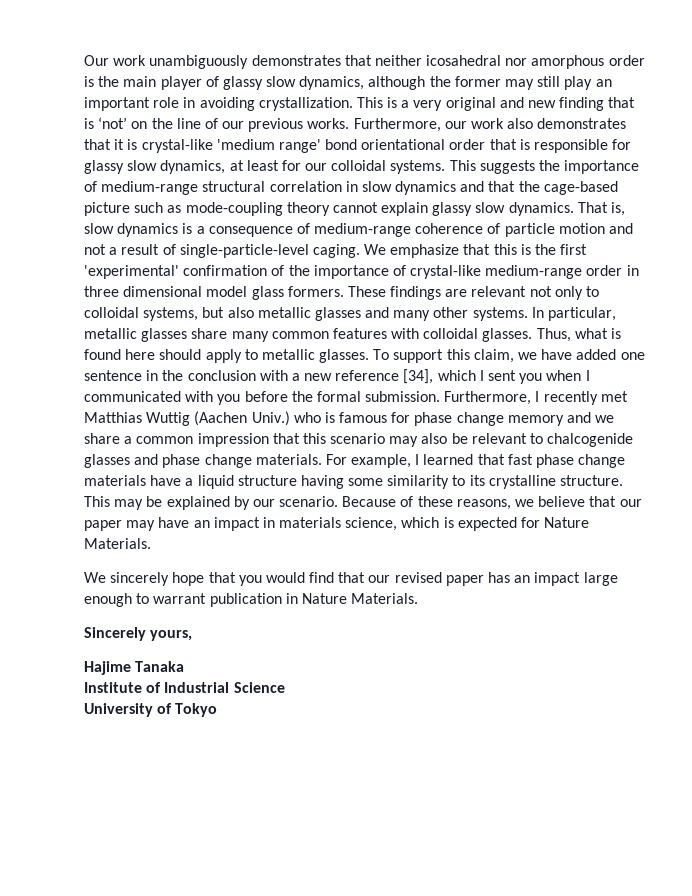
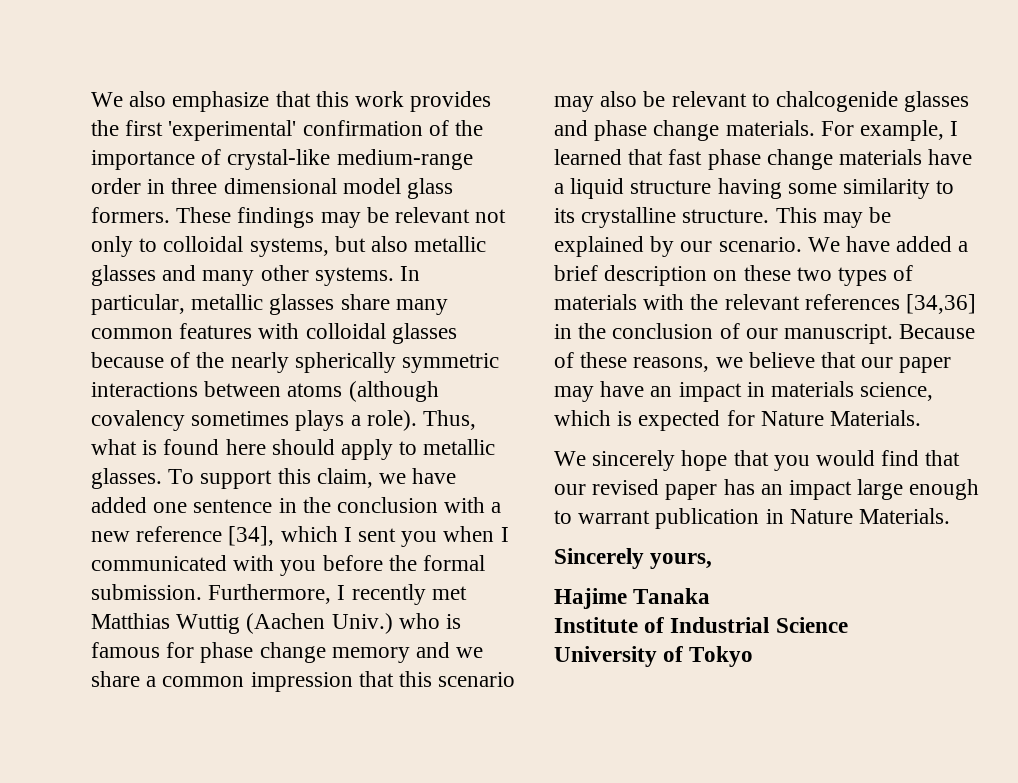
[84,55,645,69] [84,76,612,90] [84,97,636,111] [84,117,627,132] [84,139,632,153] [84,160,640,174] [84,181,618,195] [84,202,626,216] [84,223,634,237] [84,244,387,258] Our work unambiguously demonstrates that neither icosahedral nor amorphous order is the main player of glassy slow dynamics, although the former may still play an important role in avoiding crystallization. This is a very original and new finding that is ‘not’ on the line of our previous works. Furthermore, our work also demonstrates that it is crystal-like 'medium range' bond orientational order that is responsible for glassy slow dynamics, at least for our colloidal systems. This suggests the importance of medium-range structural correlation in slow dynamics and that the cage-based picture such as mode-coupling theory cannot explain glassy slow dynamics. That is, slow dynamics is a consequence of medium-range coherence of particle motion and not a result of single-particle-level caging. We -> [91,91,167,107] We also
[520,244,531,255] is -> [355,91,492,112] work provides
[445,289,468,297] are -> [320,207,389,228] may be
[482,328,533,342] glasses. -> [391,323,457,344] [91,352,500,373] [91,381,439,402] [91,410,417,431] glasses because of the nearly spherically symmetric interactions between atoms (although covalency sometimes plays a role).
(339, 501) none -> [807,236,969,252] [554,265,914,286] [554,294,977,314] [554,323,894,344] We have added a brief description on these two types of materials with the relevant references [34,36] in the conclusion of our manuscript.

